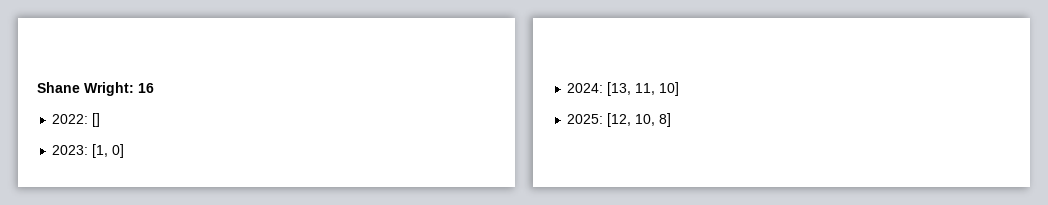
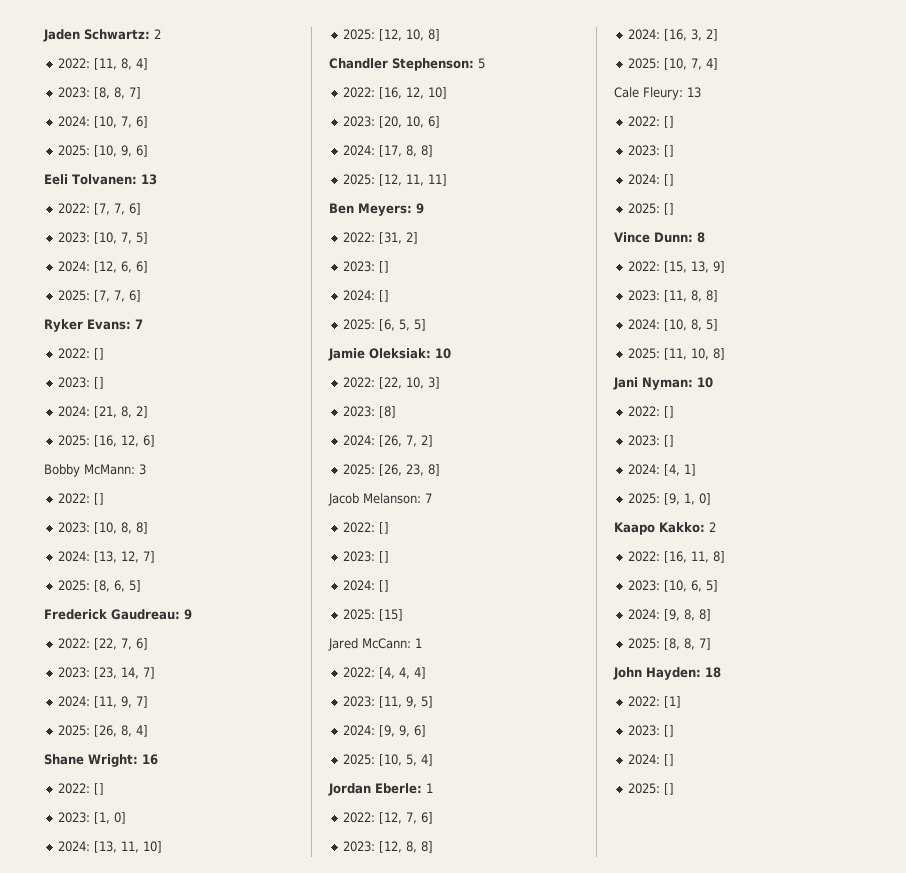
(37, 87) none -> [43,29,161,42] [58,58,149,70] [58,87,142,99] [58,116,149,128] [58,145,149,157] [44,174,157,185] [58,203,142,215] [58,232,149,244] [58,261,149,273] [58,290,142,302] [44,319,143,332] [58,348,105,360] [58,377,105,389] [58,406,149,418] [58,435,156,447] [44,464,146,477] [58,493,105,505] [58,522,149,534] [58,551,156,563] [58,580,142,592] [44,609,192,620] [58,638,149,650] [58,667,156,679] [58,696,149,708] [58,725,149,737] Jaden Schwartz: 2 // 2022: [11, 8, 4] // 2023: [8, 8, 7] // 2024: [10, 7, 6] // 2025: [10, 9, 6] // Eeli Tolvanen: 13 // 2022: [7, 7, 6] // 2023: [10, 7, 5] // 2024: [12, 6, 6] // 2025: [7, 7, 6] // Ryker Evans: 7 // 2022: [] // 2023: [] // 2024: [21, 8, 2] // 2025: [16, 12, 6] // Bobby McMann: 3 // 2022: [] // 2023: [10, 8, 8] // 2024: [13, 12, 7] // 2025: [8, 6, 5] // Frederick Gaudreau: 9 // 2022: [22, 7, 6] // 2023: [23, 14, 7] // 2024: [11, 9, 7] // 2025: [26, 8, 4] //
(672, 120) none -> [329,58,485,71] [343,87,448,99] [343,116,441,128] [343,145,434,157] [343,174,448,186] [329,203,424,216] [343,232,419,244] [343,261,390,273] [343,290,390,302] [343,319,427,331] [328,348,451,361] [343,377,441,389] [343,406,397,418] [343,435,434,447] [343,464,441,476] [328,493,432,506] [343,522,390,534] [343,551,390,563] [343,580,390,592] [343,609,404,621] [328,638,422,651] [343,667,427,679] [343,696,434,708] [343,725,427,737] [343,754,434,766] [328,783,433,796] [343,812,434,824] [343,841,434,853] [628,29,719,41] [628,58,719,70] [614,87,701,100] [628,116,675,128] [628,145,675,157] [628,174,675,186] [628,203,675,215] [614,232,705,243] [628,261,726,273] [628,290,719,302] [628,319,719,331] [628,348,726,360] [613,377,713,390] [628,406,675,418] [628,435,675,447] [628,464,697,476] [628,493,712,505] [614,522,716,535] [628,551,726,563] [628,580,719,592] [628,609,712,621] [628,638,712,650] [613,667,721,680] [628,696,682,708] [628,725,675,737] [628,754,675,766] [628,783,675,795] // Chandler Stephenson: 5 // 2022: [16, 12, 10] // 2023: [20, 10, 6] // 2024: [17, 8, 8] // 2025: [12, 11, 11] // Ben Meyers: 9 // 2022: [31, 2] // 2023: [] // 2024: [] // 2025: [6, 5, 5] // Jamie Oleksiak: 10 // 2022: [22, 10, 3] // 2023: [8] // 2024: [26, 7, 2] // 2025: [26, 23, 8] // Jacob Melanson: 7 // 2022: [] // 2023: [] // 2024: [] // 2025: [15] // Jared McCann: 1 // 2022: [4, 4, 4] // 2023: [11, 9, 5] // 2024: [9, 9, 6] // 2025: [10, 5, 4] // Jordan Eberle: 1 // 2022: [12, 7, 6] // 2023: [12, 8, 8] // 2024: [16, 3, 2] // 2025: [10, 7, 4] // Cale Fleury: 13 // 2022: [] // 2023: [] // 2024: [] // 2025: [] // Vince Dunn: 8 // 2022: [15, 13, 9] // 2023: [11, 8, 8] // 2024: [10, 8, 5] // 2025: [11, 10, 8] // Jani Nyman: 10 // 2022: [] // 2023: [] // 2024: [4, 1] // 2025: [9, 1, 0] // Kaapo Kakko: 2 // 2022: [16, 11, 8] // 2023: [10, 6, 5] // 2024: [9, 8, 8] // 2025: [8, 8, 7] // John Hayden: 18 // 2022: [1] // 2023: [] // 2024: [] // 2025: []

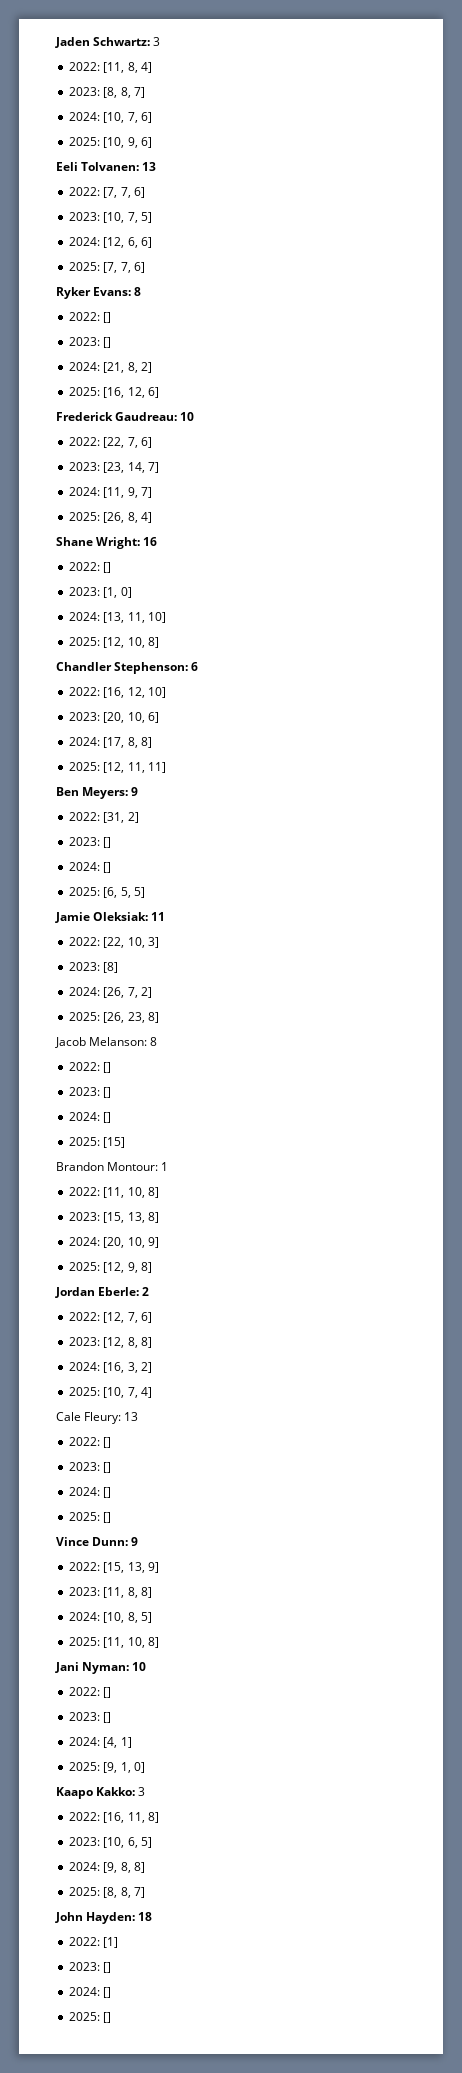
[154,29,161,39] 2 -> [153,37,161,46] 3
[135,319,143,329] 7 -> [134,287,142,296] 8
[44,464,146,477] [58,493,105,505] [58,522,149,534] [58,551,156,563] [58,580,142,592] // Bobby McMann: 3 // 2022: [] // 2023: [10, 8, 8] // 2024: [13, 12, 7] // 2025: [8, 6, 5] -> (159, 392) none
[184,609,192,620] 9 -> [180,412,195,421] 10
[478,58,485,69] 5 -> [191,662,199,671] 6
[435,348,451,359] 10 -> [151,912,166,921] 11
[425,493,432,503] 7 -> [150,1037,158,1046] 8
[328,638,422,651] [343,667,427,679] [343,696,434,708] [343,725,427,737] [343,754,434,766] Jared McCann: 1 // 2022: [4, 4, 4] // 2023: [11, 9, 5] // 2024: [9, 9, 6] // 2025: [10, 5, 4] -> [56,1162,169,1171] [69,1187,159,1198] [69,1212,159,1223] [69,1237,159,1248] [69,1262,152,1273] Brandon Montour: 1 // 2022: [11, 10, 8] // 2023: [15, 13, 8] // 2024: [20, 10, 9] // 2025: [12, 9, 8]
[426,783,433,793] 1 -> [142,1287,150,1296] 2
[697,232,705,243] 8 -> [131,1537,139,1546] 9
[709,522,716,532] 2 -> [138,1787,146,1796] 3

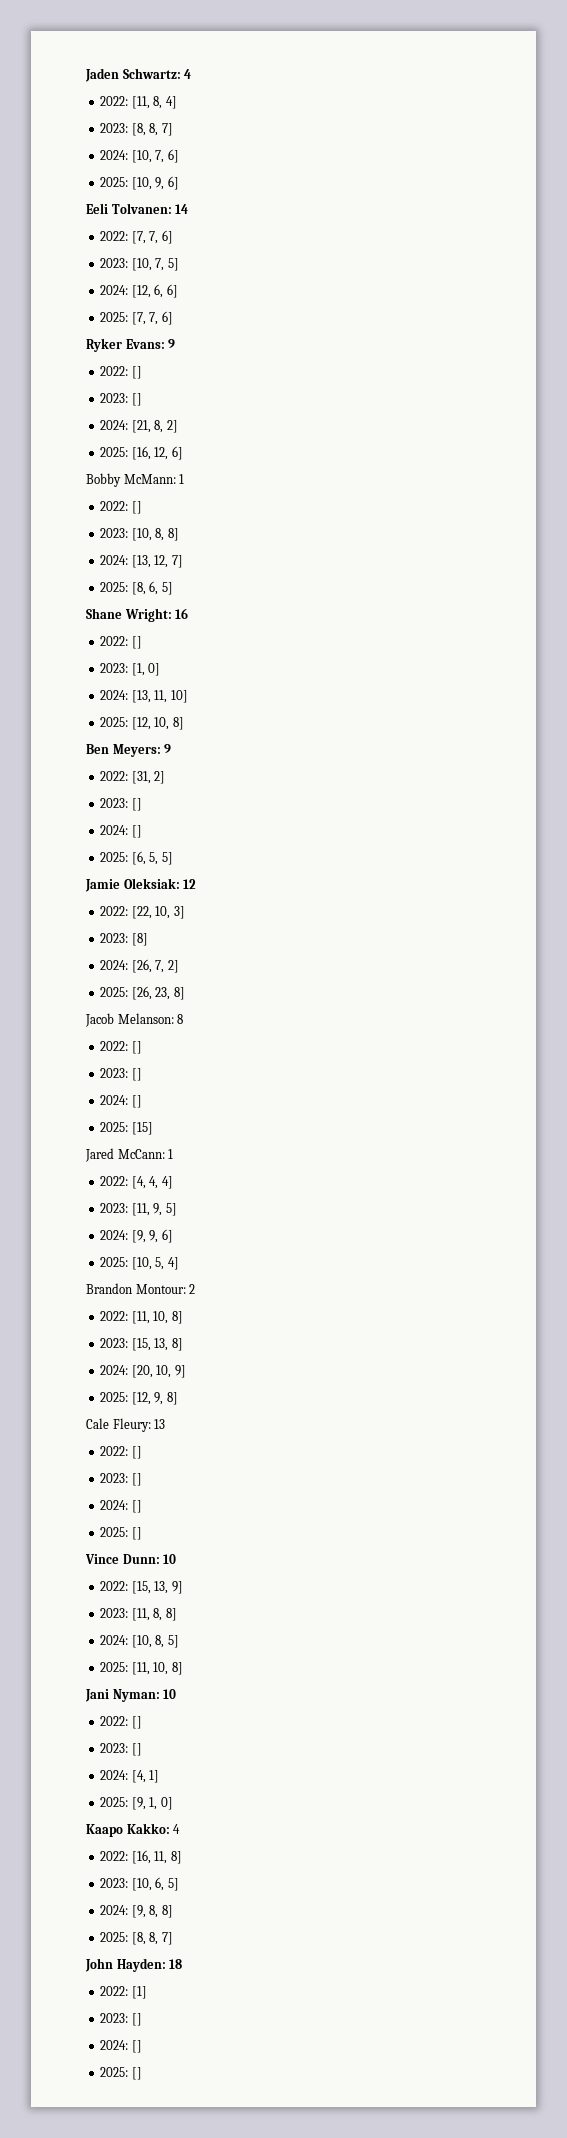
[153,37,161,46] 3 -> [184,69,192,79] 4
[142,162,157,171] 13 -> [175,204,189,214] 14
[134,287,142,296] 8 -> [168,339,176,349] 9
[56,412,195,421] [69,437,152,448] [69,462,159,473] [69,487,138,498] Frederick Gaudreau: 10 // 2022: [22, 7, 6] // 2023: [23, 14, 7] // 2024: [11, 9, -> [86,473,185,487] [100,501,142,514] [100,528,179,541] [100,555,169,568] Bobby McMann: 1 // 2022: [] // 2023: [10, 8, 8] // 2024: [13, 12,
[103,512,152,523] [26, 8, 4] -> [131,581,173,595] [8, 6, 5]
[56,662,199,674] [69,687,166,698] [69,712,159,723] [69,737,152,748] [69,762,166,773] // Chandler Stephenson: 6 // 2022: [16, 12, 10] // 2023: [20, 10, 6] // 2024: [17, 8, 8] // 2025: [12, 11, 11] -> (184, 723) none
[151,912,166,921] 11 -> [183,879,197,889] 12
(126, 1142) none -> [85,1148,174,1162] [100,1176,173,1189] [100,1203,177,1216] [100,1229,173,1243] [100,1257,179,1270] // Jared McCann: 1 // 2022: [4, 4, 4] // 2023: [11, 9, 5] // 2024: [9, 9, 6] // 2025: [10, 5, 4]
[161,1162,169,1171] 1 -> [189,1284,196,1294] 2
[55,1287,150,1298] [69,1312,152,1323] [69,1337,152,1348] [69,1362,152,1373] [69,1387,152,1398] // Jordan Eberle: 2 // 2022: [12, 7, 6] // 2023: [12, 8, 8] // 2024: [16, 3, 2] // 2025: [10, 7, 4] -> (178, 1398) none
[131,1537,139,1546] 9 -> [163,1554,177,1564] 10
[138,1787,146,1796] 3 -> [173,1824,181,1834] 4

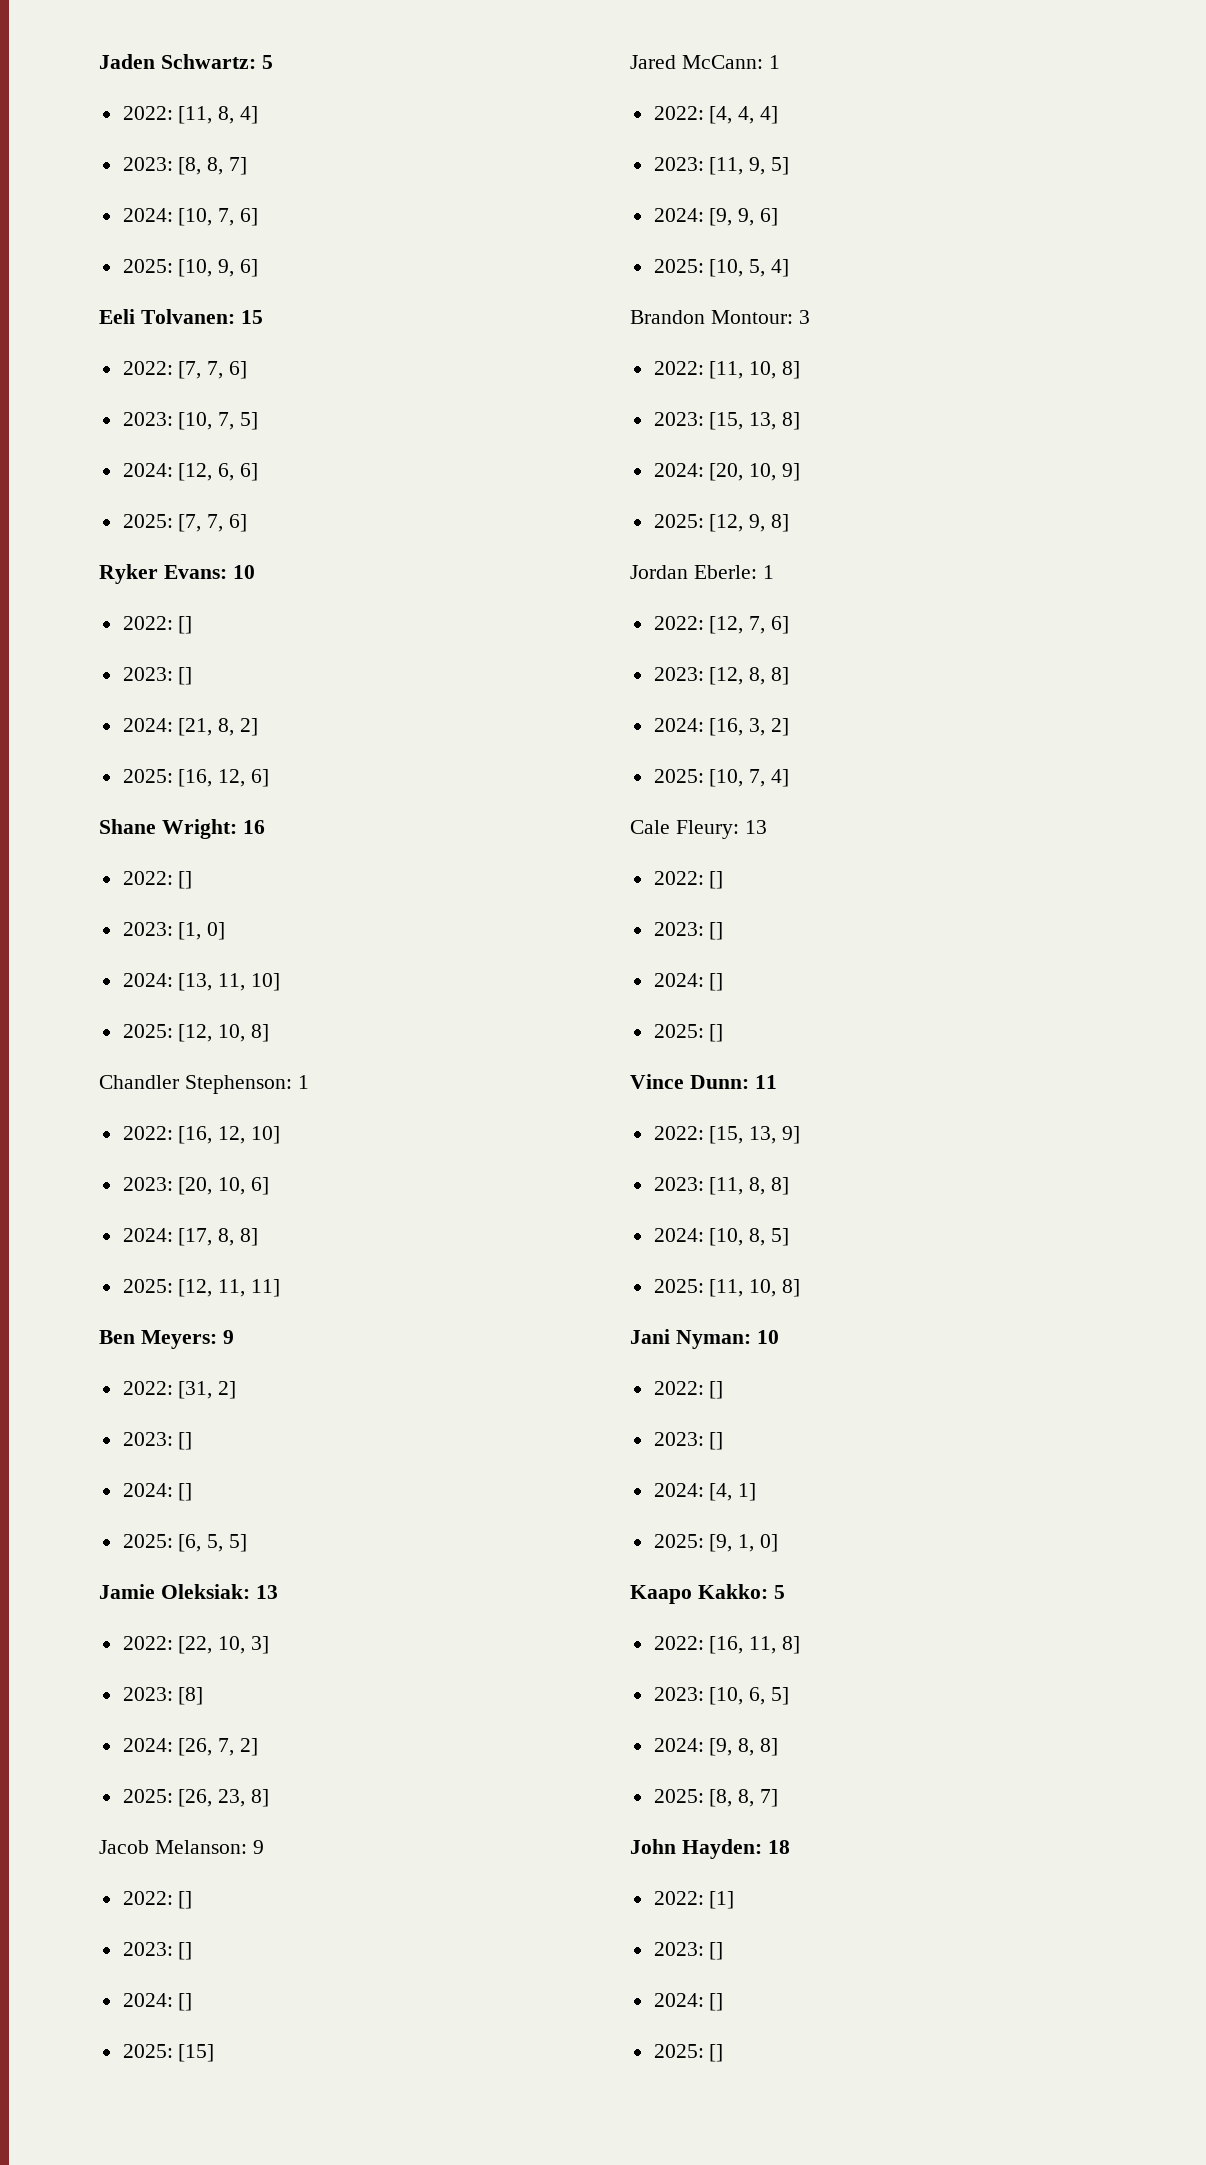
[184,69,192,79] 4 -> [261,55,273,69] 5
[175,204,189,214] 14 -> [240,310,263,324] 15
[168,339,176,349] 9 -> [232,565,255,579] 10
[86,473,185,487] [100,501,142,514] [100,528,179,541] [100,555,183,568] [100,581,173,595] // Bobby McMann: 1 // 2022: [] // 2023: [10, 8, 8] // 2024: [13, 12, 7] // 2025: [8, 6, 5] -> (270, 778) none
(184, 723) none -> [99,1075,309,1094] [122,1126,281,1144] [122,1177,270,1195] [122,1228,259,1246] [122,1279,281,1297] // Chandler Stephenson: 1 // 2022: [16, 12, 10] // 2023: [20, 10, 6] // 2024: [17, 8, 8] // 2025: [12, 11, 11]
[183,879,197,889] 12 -> [255,1585,278,1599] 13
[177,1014,184,1024] 8 -> [252,1840,264,1854] 9
[189,1284,196,1294] 2 -> [798,310,810,324] 3
(178, 1398) none -> [630,565,774,579] [653,616,790,634] [653,667,790,685] [653,718,790,736] [653,769,790,787] // Jordan Eberle: 1 // 2022: [12, 7, 6] // 2023: [12, 8, 8] // 2024: [16, 3, 2] // 2025: [10, 7, 4]
[163,1554,177,1564] 10 -> [754,1075,777,1089] 11
[173,1824,181,1834] 4 -> [773,1585,785,1599] 5

